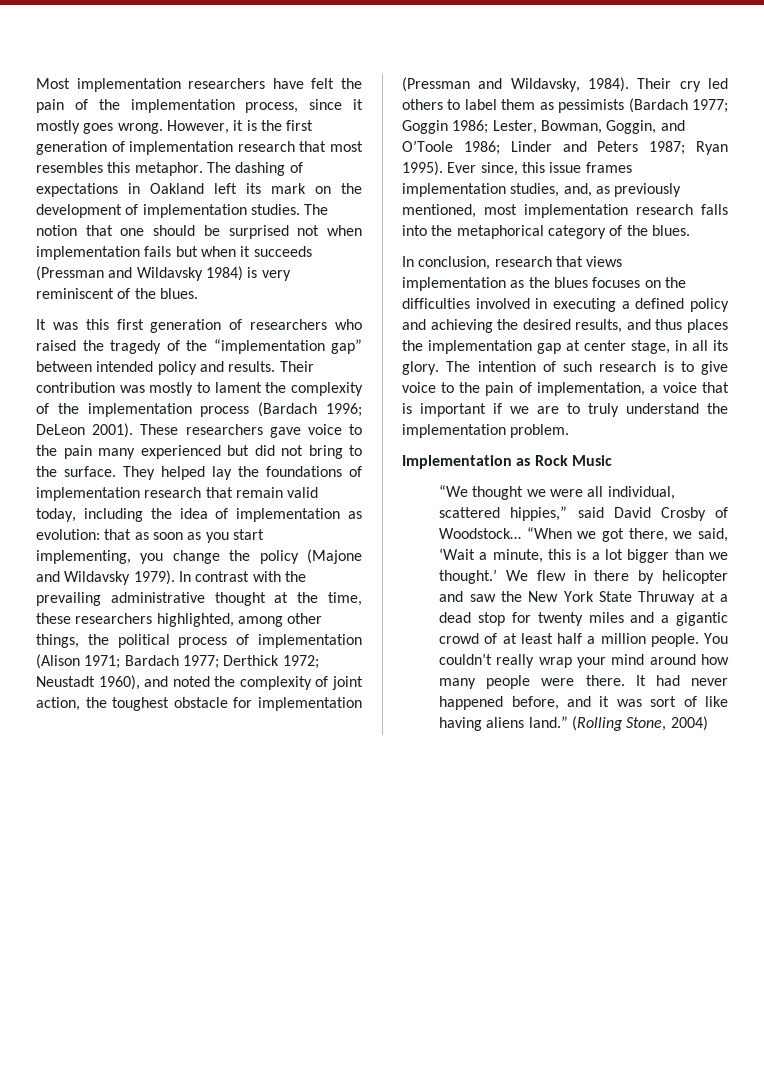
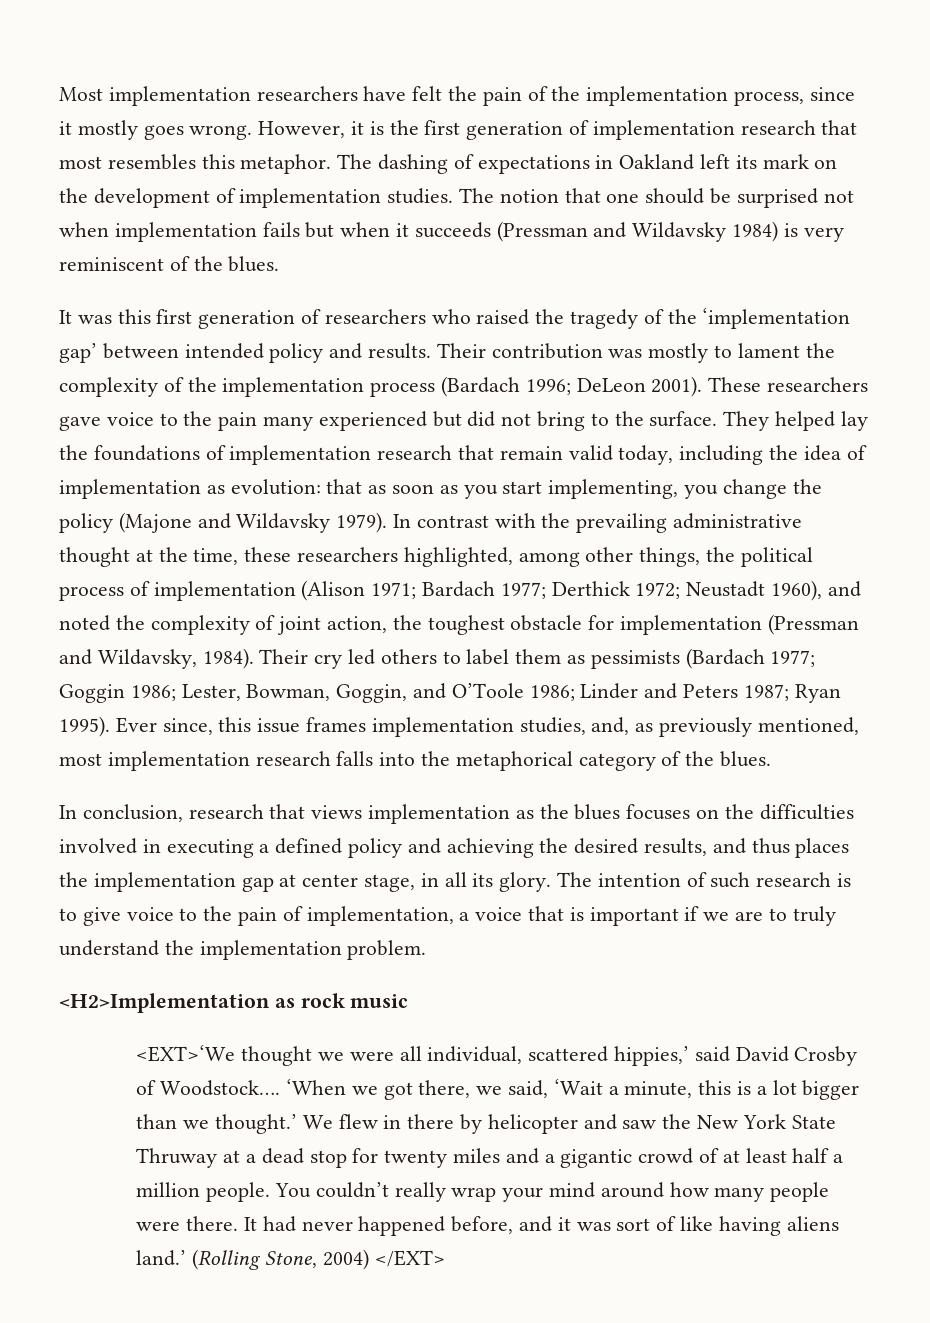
[213,339,362,354] “implementation gap” -> [702,308,851,329] [59,343,97,363] ‘implementation gap’
[402,455,612,469] [439,485,469,497] Implementation as Rock Music // “We -> [59,993,409,1013] [136,1045,236,1062] <H2>Implementation as rock music // <EXT>‘We
[510,506,568,521] hippies,” -> [613,1046,689,1066] hippies,’
[439,527,572,539] Woodstock… “When -> [160,1079,346,1096] Woodstock…. ‘When
[528,716,568,728] land.” -> [136,1250,187,1266] land.’
(708, 723) none -> [374,1250,445,1267] </EXT>

